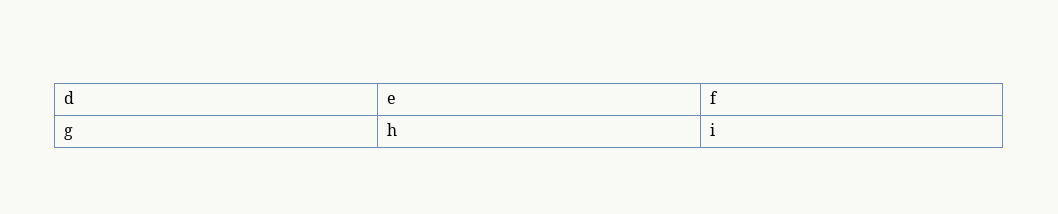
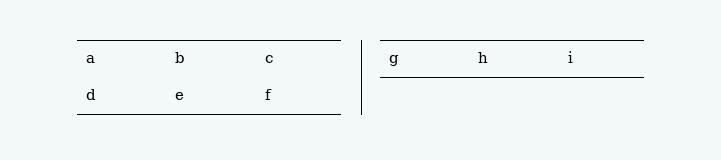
(63, 97) none -> [86,55,96,63] [175,52,186,63] [265,55,274,63] a | b | c //

